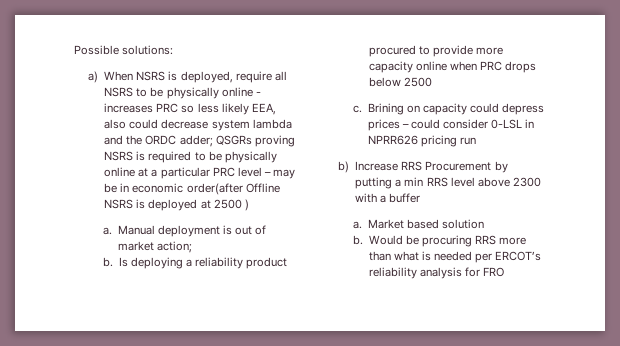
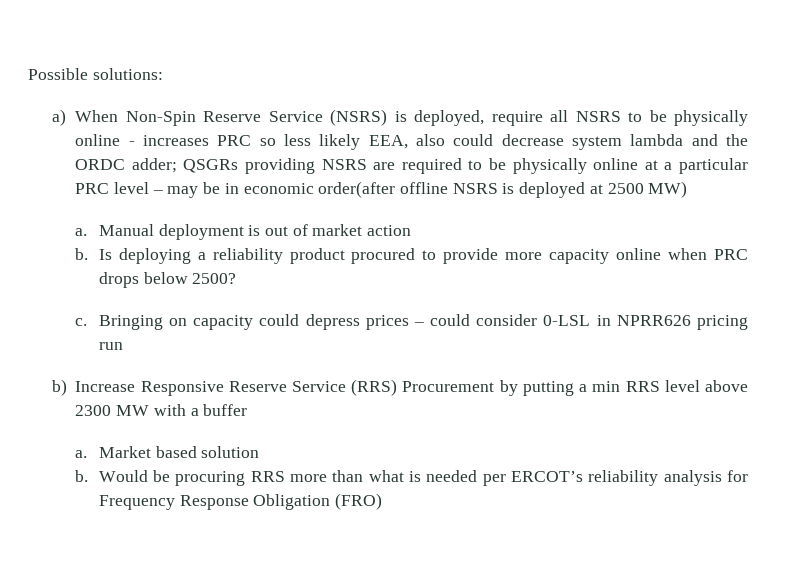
[136,71,166,81] NSRS -> [125,109,388,126] Non-Spin Reserve Service (NSRS)
[254,135,295,147] [104,151,146,161] proving NSRS is -> [244,158,396,174] providing NSRS are
[245,183,280,193] Offline -> [399,182,448,194] offline
[244,199,249,211] ) -> [648,181,688,198] MW)
[156,241,192,253] action; -> [367,225,412,236] action
[403,77,432,87] 2500 -> [192,273,237,284] 2500?
[367,103,404,115] Brining -> [98,315,163,330] Bringing
[401,161,423,171] RRS -> [140,379,398,396] Responsive Reserve Service (RRS)
(541, 182) none -> [116,405,150,416] MW
[482,267,504,277] FRO -> [98,493,382,510] Frequency Response Obligation (FRO)

